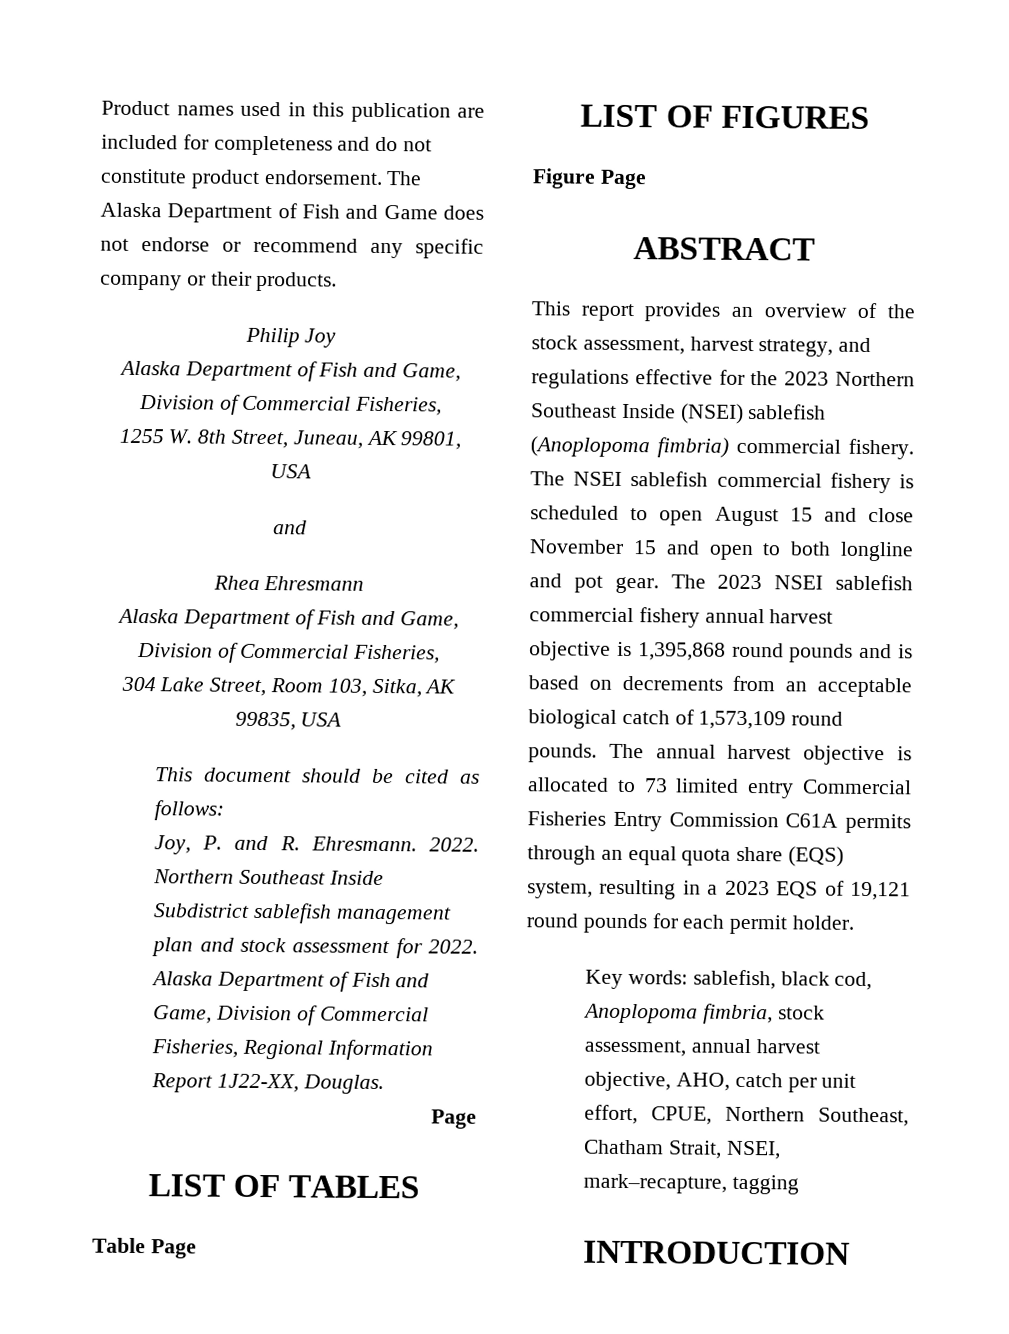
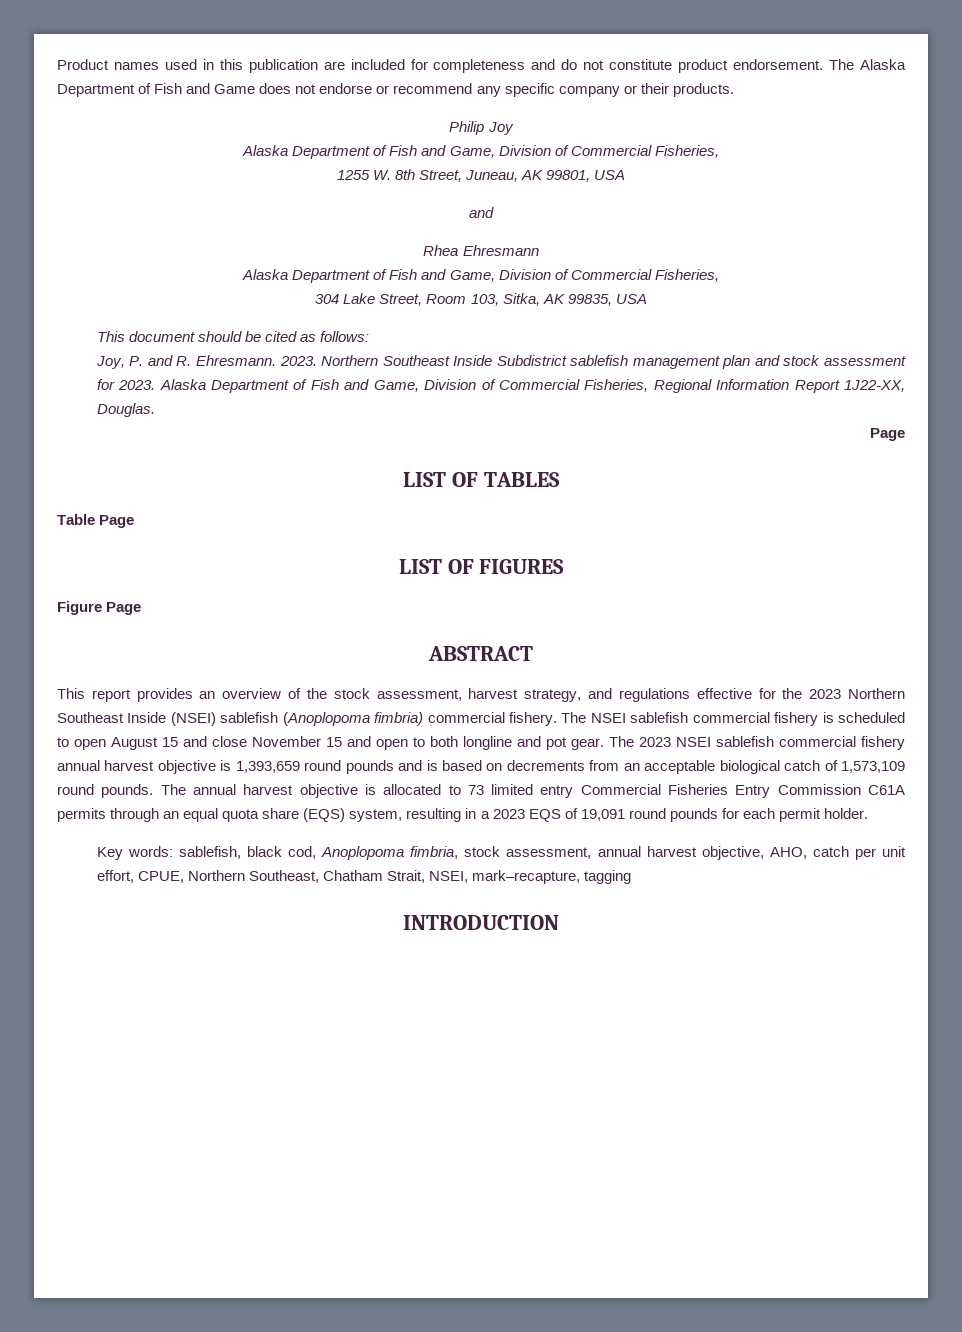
[429,837,480,852] 2022. -> [279,356,317,366] 2023.
[428,939,479,954] 2022. -> [118,380,156,390] 2023.
[637,642,726,661] 1,395,868 -> [235,761,300,773] 1,393,659
[850,881,912,901] 19,121 -> [580,809,625,821] 19,091

